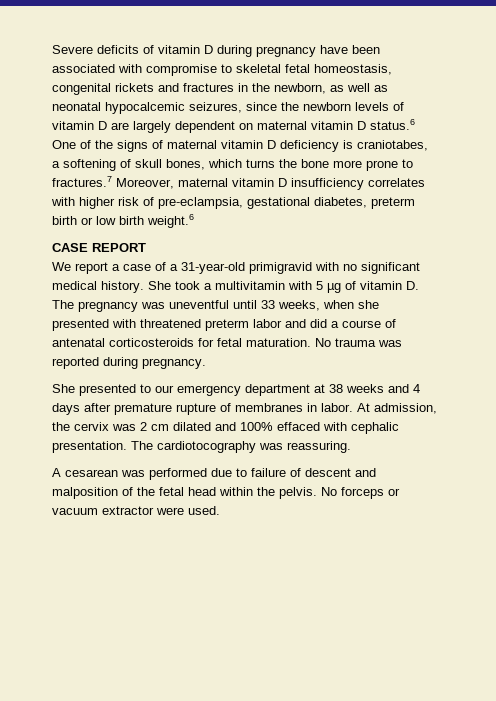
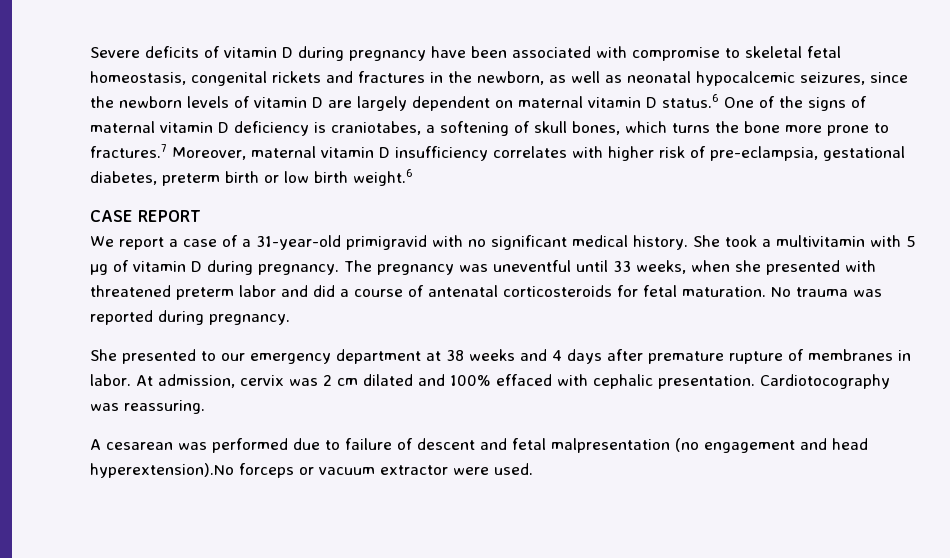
[406,281,419,290] D. -> [191,260,339,275] D during pregnancy.
[52,422,70,431] the -> (235, 381) none
[131,441,256,453] The cardiotocography -> [760,374,890,389] Cardiotocography
[52,487,337,499] malposition of the fetal head within the pelvis. No -> [512,438,868,453] [90,463,234,478] fetal malpresentation (no engagement and head hyperextension).No

